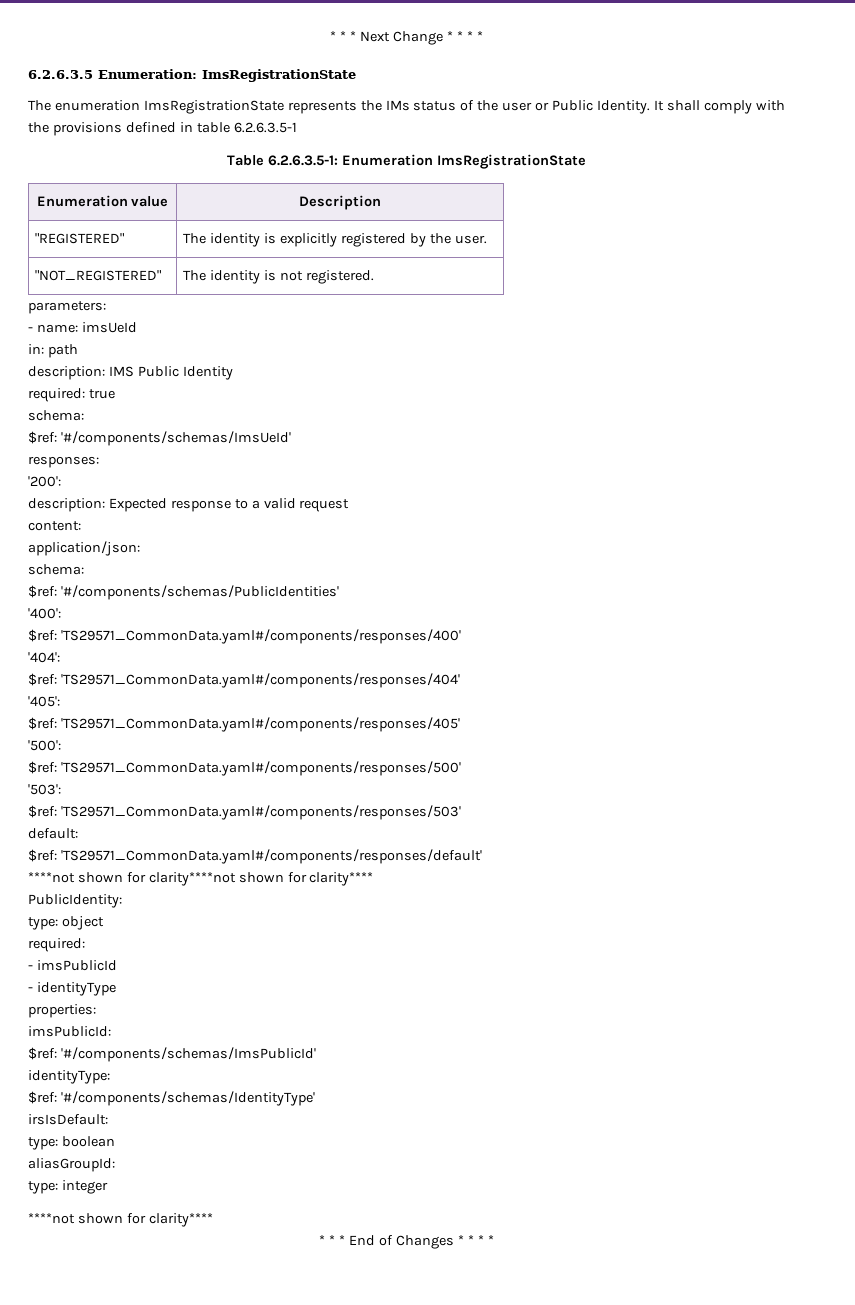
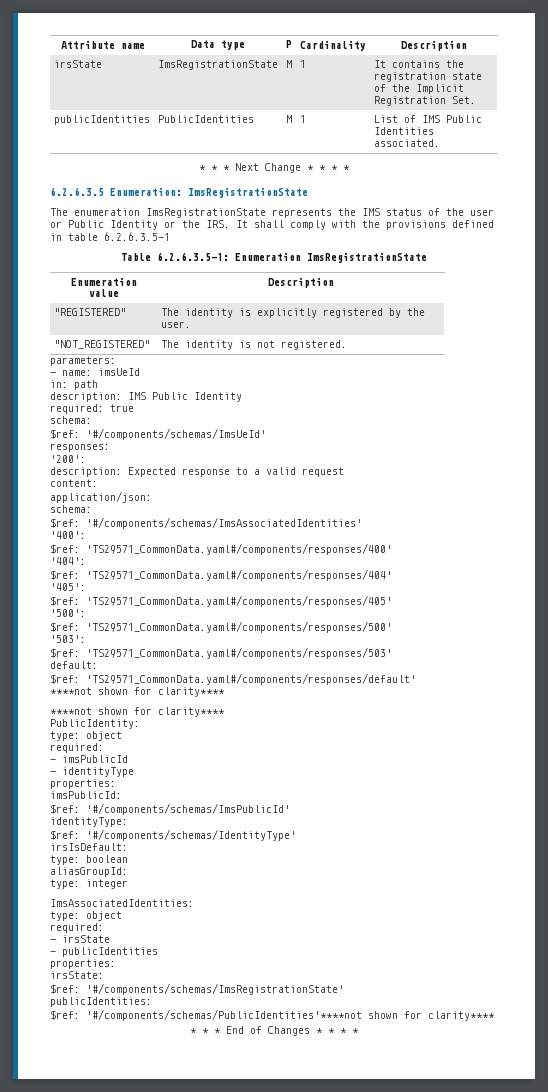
(330, 36) none -> [60,40,145,49] [191,40,246,50] [286,40,292,48] [299,40,366,51] [401,40,467,51] [53,60,102,68] [157,60,278,70] [286,60,292,68] [299,60,306,68] [373,60,464,68] [373,72,482,82] [373,84,464,94] [373,96,476,106] [53,115,150,125] [157,115,254,123] [286,115,292,123] [299,115,306,123] [373,115,482,123] [373,127,434,135] [373,139,440,147] Attribute name | Data type | P | Cardinality | Description // irsState | ImsRegistrationState | M | 1 | It contains the registration state of the Implicit Registration Set. // publicIdentities | PublicIdentities | M | 1 | List of IMS Public Identities associated. //
[385,100,410,111] IMs -> [362,208,380,216] IMS
[596,100,650,114] Identity. -> [110,220,230,230] Identity or the IRS.
[60,585,339,600] '#/components/schemas/PublicIdentities' -> [86,517,362,529] '#/components/schemas/ImsAssociatedIdentities'
[148,872,236,886] clarity****not -> [158,687,225,697] [50,707,92,715] clarity**** // ****not
[28,1213,75,1224] ****not -> [50,899,194,907] [50,911,122,921] [50,923,104,933] [50,935,110,943] [50,947,158,957] [50,959,116,969] [50,971,104,979] [50,983,344,995] [50,997,152,1007] [50,1009,362,1021] ImsAssociatedIdentities: // type: object // required: // - irsState // - publicIdentities // properties: // irsState: // $ref: '#/components/schemas/ImsRegistrationState' // publicIdentities: // $ref: '#/components/schemas/PublicIdentities'****not

